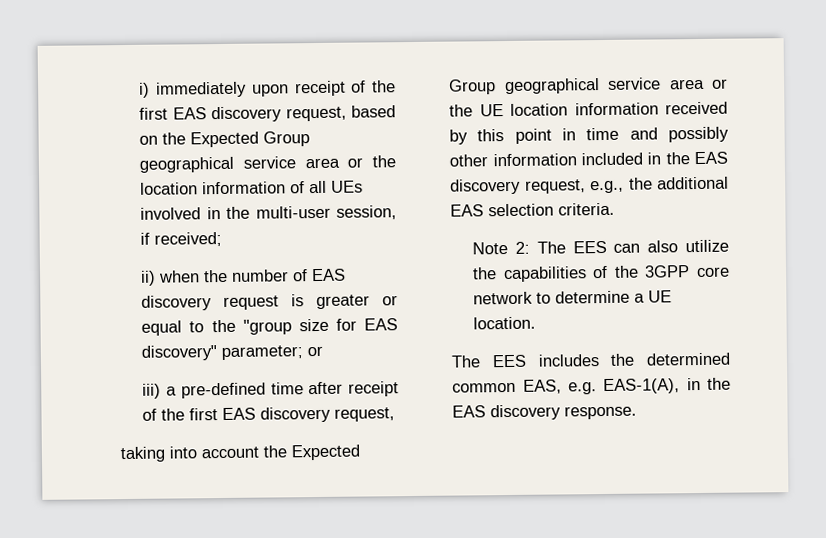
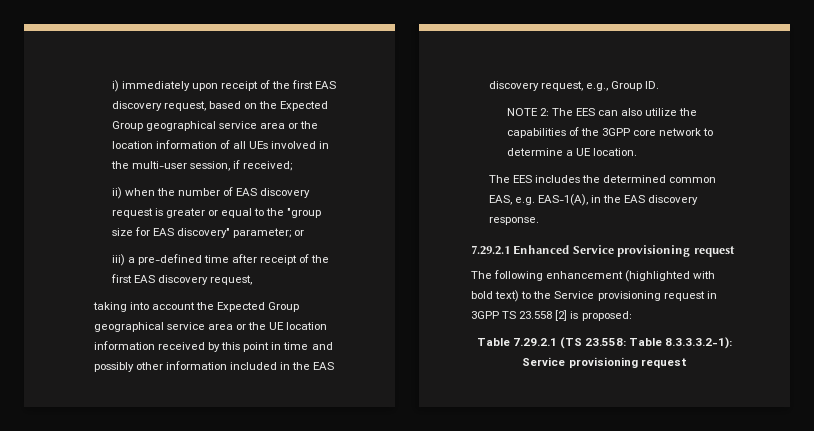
[628,176,729,190] [450,202,616,217] [472,241,509,255] the additional EAS selection criteria. // Note -> [611,81,660,91] [506,108,538,116] Group ID. // NOTE
(638, 412) none -> [471,245,735,257] [471,270,716,282] [471,290,717,302] [471,310,632,321] [476,337,733,349] [522,357,687,368] // 7.29.2.1 Enhanced Service provisioning request // The following enhancement (highlighted with bold text) to the Service provisioning request in 3GPP TS 23.558 [2] is proposed: // Table 7.29.2.1 (TS 23.558: Table 8.3.3.3.2-1): Service provisioning request

